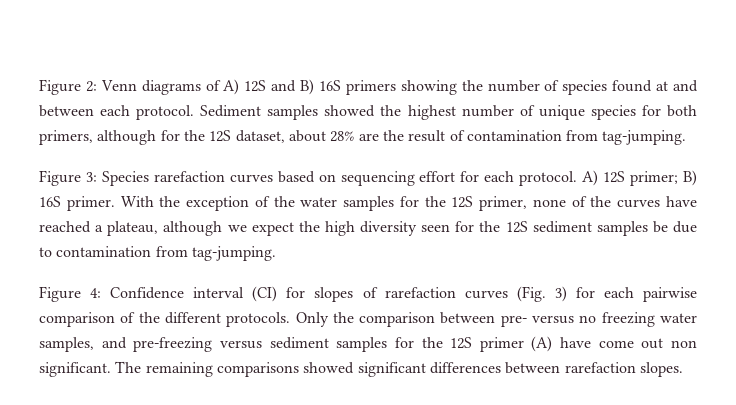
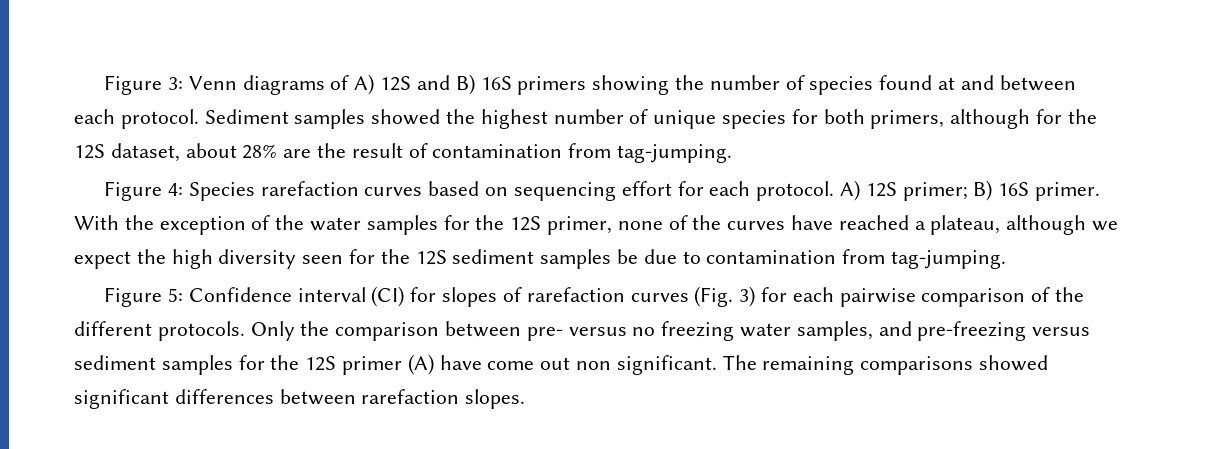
[39,79,97,95] Figure 2: -> [104,75,184,95] Figure 3:
[85,172,97,182] 3: -> [168,183,184,196] 4:
[90,288,102,298] 4: -> [168,288,184,302] 5:

